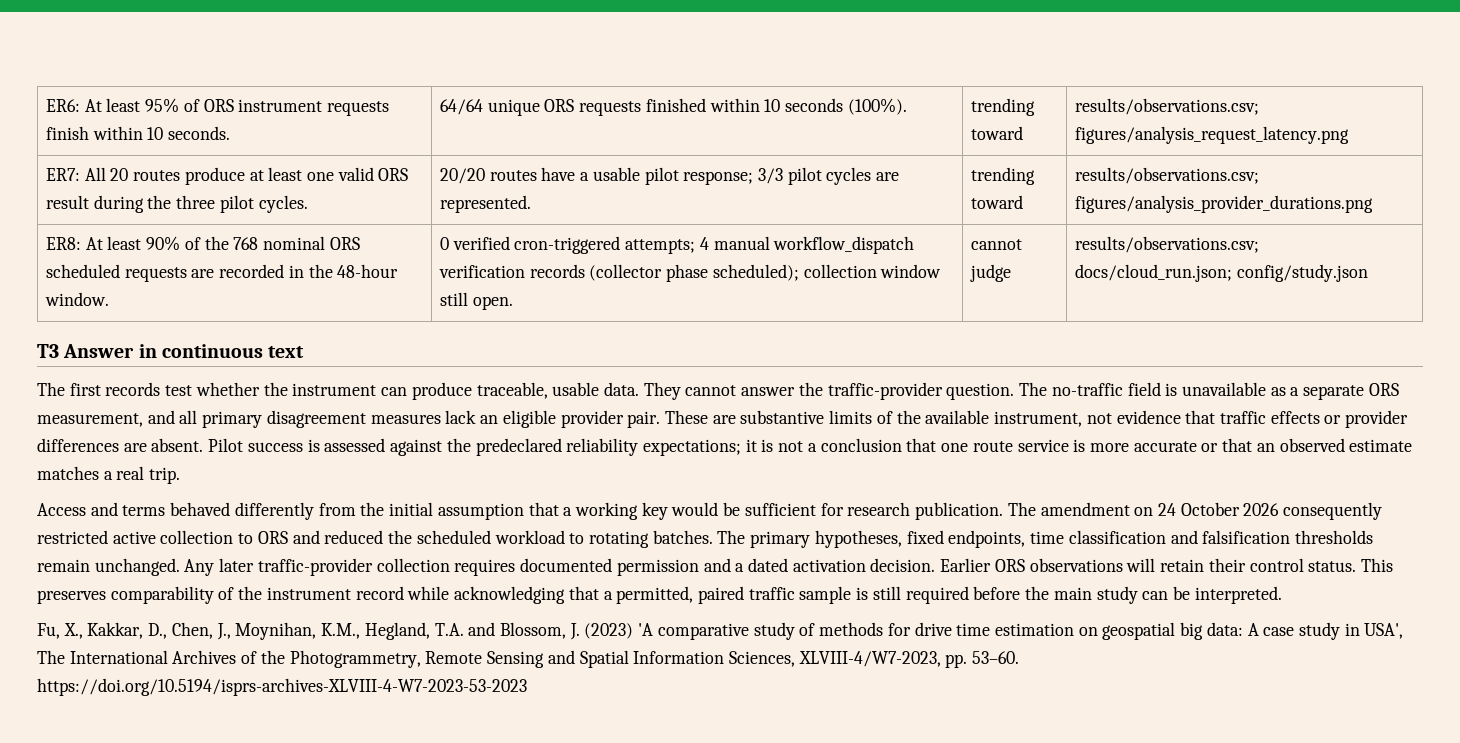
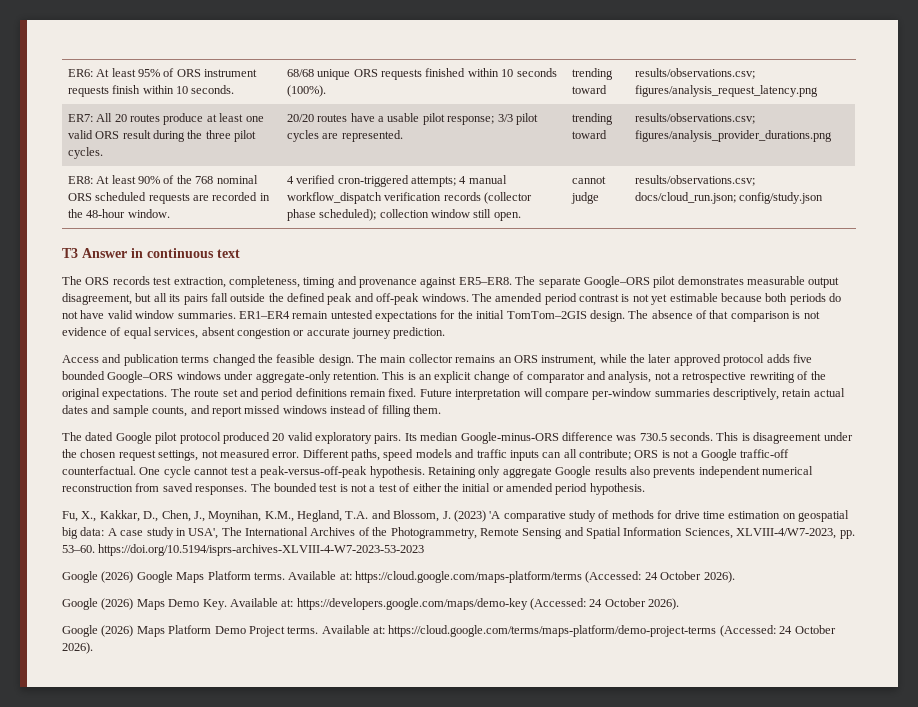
[439,99,483,115] 64/64 -> [286,69,314,77] 68/68
[439,237,449,250] 0 -> [286,176,294,184] 4
[69,383,101,396] first -> [85,277,110,285] ORS
[195,382,1399,400] [37,410,1409,428] [37,438,1413,456] [37,466,181,484] [37,502,1383,520] [37,530,1373,548] [37,558,1393,576] [37,586,1282,604] whether the instrument can produce traceable, usable data. They cannot answer the traffic-provider question. The no-traffic field is unavailable as a separate ORS measurement, and all primary disagreement measures lack an eligible provider pair. These are substantive limits of the available instrument, not evidence that traffic effects or provider differences are absent. Pilot success is assessed against the predeclared reliability expectations; it is not a conclusion that one route service is more accurate or that an observed estimate matches a real trip. // Access and terms behaved differently from the initial assumption that a working key would be sufficient for research publication. The amendment on 24 October 2026 consequently restricted active collection to ORS and reduced the scheduled workload to rotating batches. The primary hypotheses, fixed endpoints, time classification and falsification thresholds remain unchanged. Any later traffic-provider collection requires documented permission and a dated activation decision. Earlier ORS observations will retain their control status. This preserves comparability of the instrument record while acknowledging that a permitted, paired traffic sample is still required before the main study can be interpreted. -> [173,276,840,288] [62,293,841,305] [62,310,820,322] [62,327,446,339] [62,354,812,366] [62,371,826,383] [62,388,845,400] [62,405,442,417] [62,432,853,444] [62,449,790,461] [62,466,813,478] [62,483,645,495] extraction, completeness, timing and provenance against ER5–ER8. The separate Google–ORS pilot demonstrates measurable output disagreement, but all its pairs fall outside the defined peak and off-peak windows. The amended period contrast is not yet estimable because both periods do not have valid window summaries. ER1–ER4 remain untested expectations for the initial TomTom–2GIS design. The absence of that comparison is not evidence of equal services, absent congestion or accurate journey prediction. // Access and publication terms changed the feasible design. The main collector remains an ORS instrument, while the later approved protocol adds five bounded Google–ORS windows under aggregate-only retention. This is an explicit change of comparator and analysis, not a retrospective rewriting of the original expectations. The route set and period definitions remain fixed. Future interpretation will compare per-window summaries descriptively, retain actual dates and sample counts, and report missed windows instead of filling them. // The dated Google pilot protocol produced 20 valid exploratory pairs. Its median Google-minus-ORS difference was 730.5 seconds. This is disagreement under the chosen request settings, not measured error. Different paths, speed models and traffic inputs can all contribute; ORS is not a Google traffic-off counterfactual. One cycle cannot test a peak-versus-off-peak hypothesis. Retaining only aggregate Google results also prevents independent numerical reconstruction from saved responses. The bounded test is not a test of either the initial or amended period hypothesis.
(527, 687) none -> [62,571,735,583] [62,598,680,610] [62,625,836,637] [62,642,93,654] // Google (2026) Google Maps Platform terms. Available at: https://cloud.google.com/maps-platform/terms (Accessed: 24 October 2026). // Google (2026) Maps Demo Key. Available at: https://developers.google.com/maps/demo-key (Accessed: 24 October 2026). // Google (2026) Maps Platform Demo Project terms. Available at: https://cloud.google.com/terms/maps-platform/demo-project-terms (Accessed: 24 October 2026).

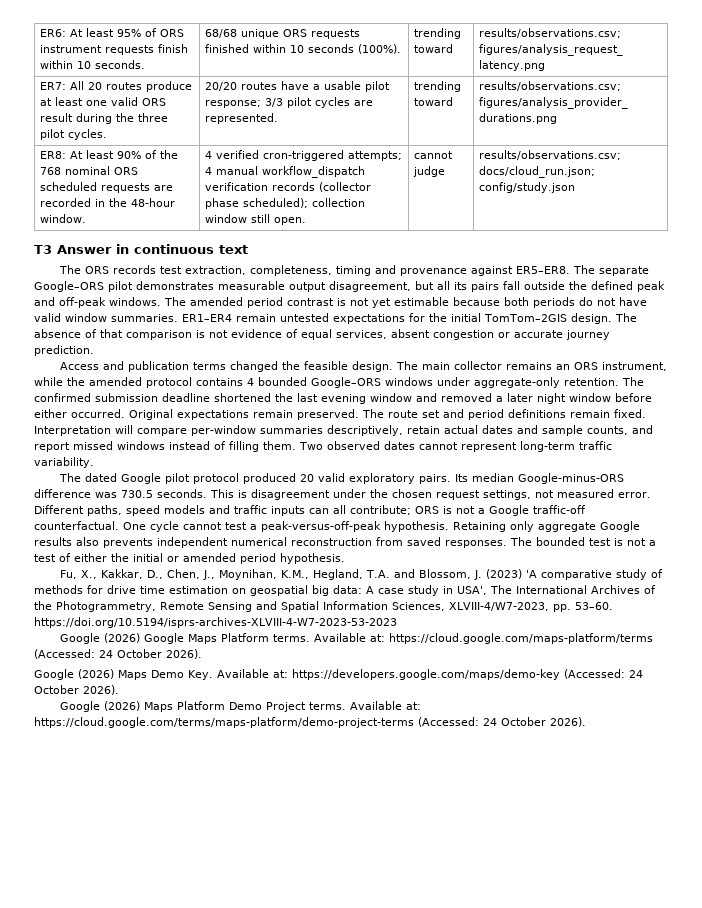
[648,354,812,366] later approved protocol adds five -> [89,377,254,388] amended protocol contains 4
[382,371,826,383] [62,388,168,400] This is an explicit change of comparator and analysis, not a retrospective rewriting of the original expectations. -> [622,377,644,386] [34,393,652,404] [34,409,359,420] The confirmed submission deadline shortened the last evening window and removed a later night window before either occurred. Original expectations remain preserved.
[419,389,522,400] Future interpretation -> [34,426,111,436] Interpretation
(442, 409) none -> [299,441,612,452] [34,457,94,468] Two observed dates cannot represent long-term traffic variability.

